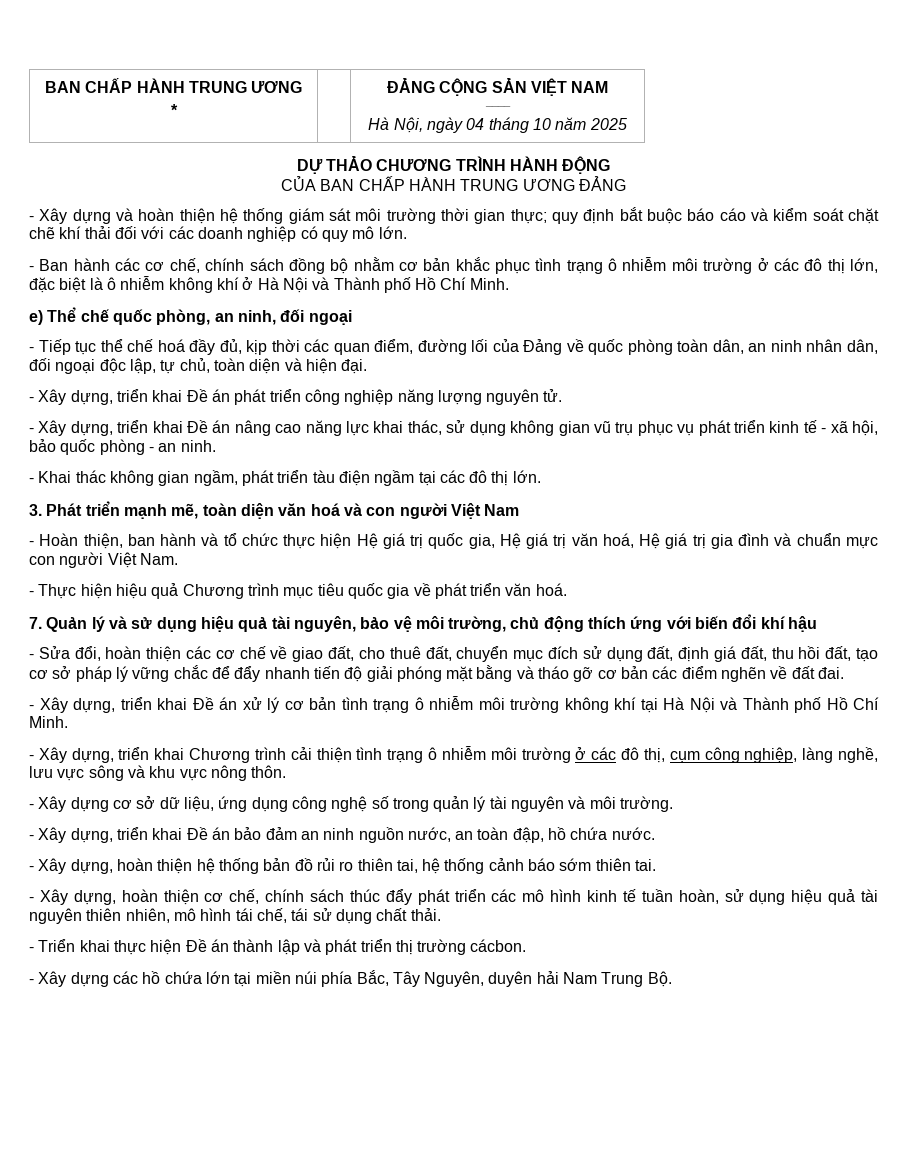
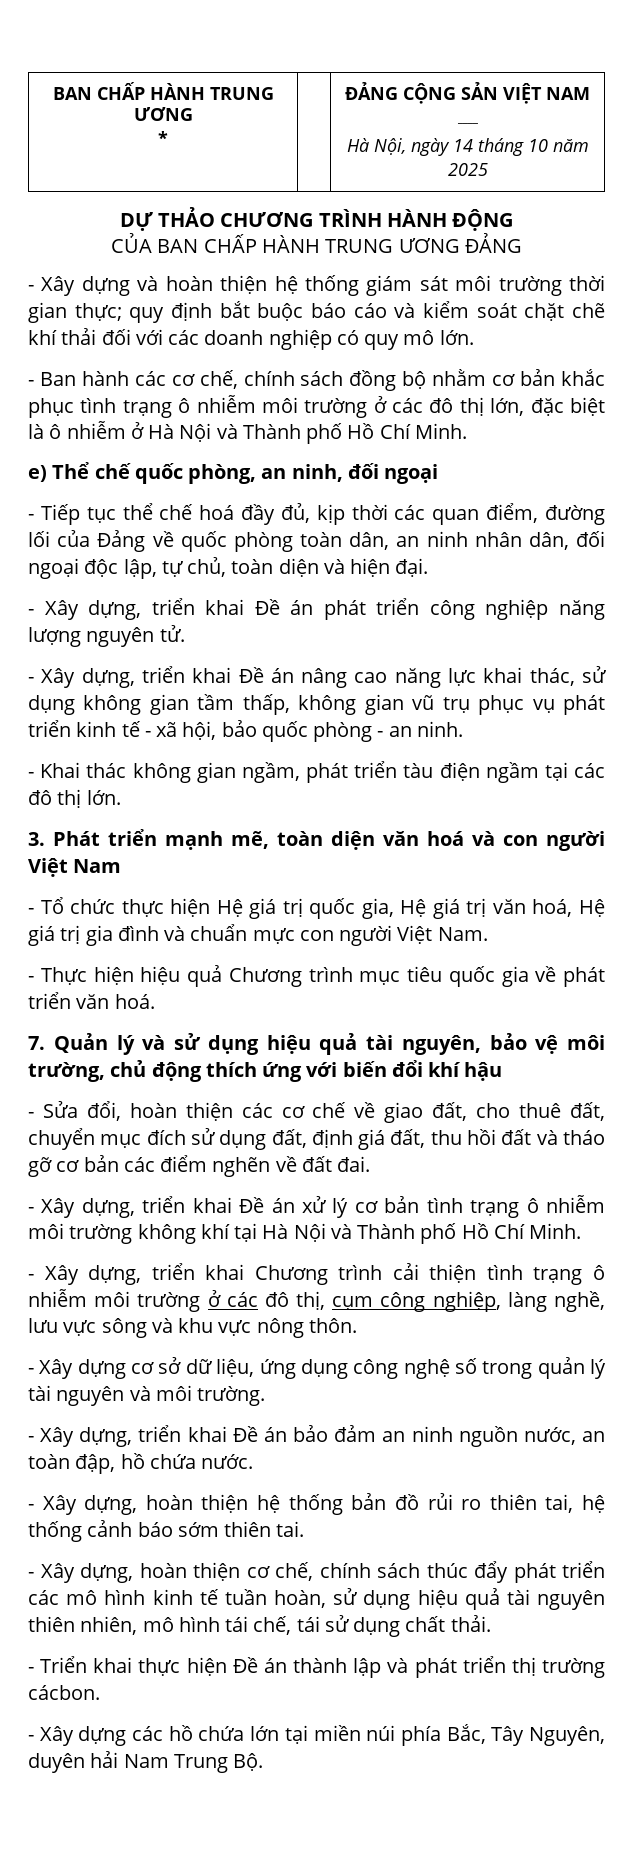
[466,118,485,130] 04 -> [452,139,473,152] 14
[168,277,239,293] không khí -> (126, 430) none
(590, 428) none -> [197,694,404,715] tầm thấp, không gian
[39,533,237,549] Hoàn thiện, ban hành và tổ -> [40,897,64,914] Tổ
[825,646,878,662] [29,665,513,682] đất, tạo cơ sở pháp lý vững chắc để đẩy nhanh tiến độ giải phóng mặt bằng -> [501,1129,532,1145] đất

